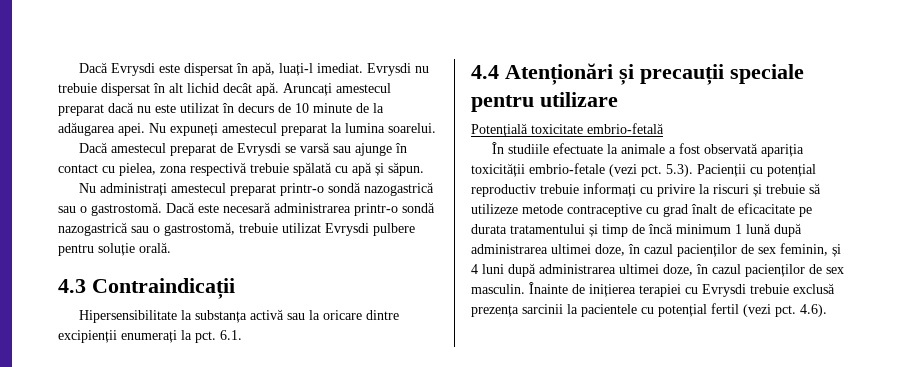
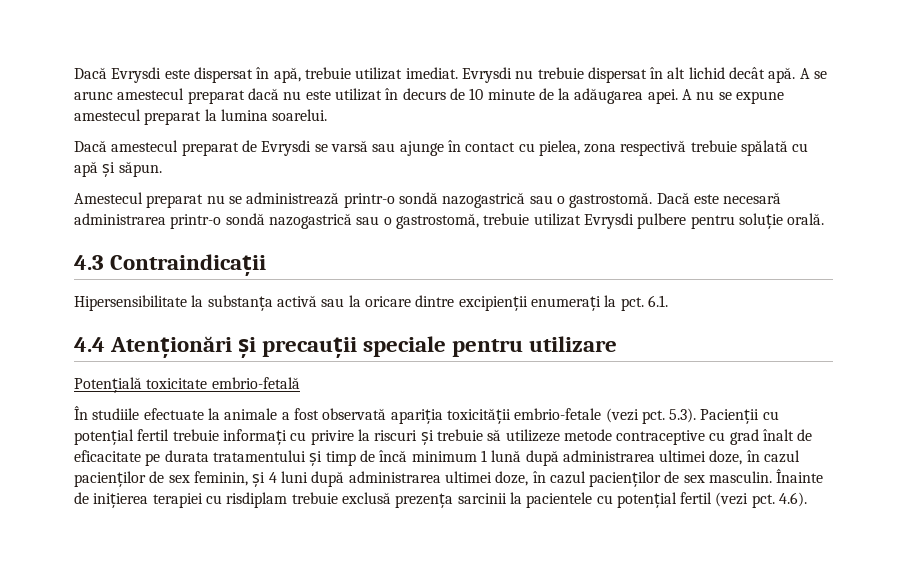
[278,63,313,76] luați-l -> [304,67,403,80] trebuie utilizat
[283,83,332,96] Aruncați -> [799,68,828,79] [74,91,113,100] A se arunc
[149,123,218,136] Nu expuneți -> [682,89,785,104] A nu se expune
[78,183,276,196] Nu administrați amestecul preparat -> [74,192,340,208] Amestecul preparat nu se administrează
[471,184,536,197] reproductiv -> [137,429,170,441] fertil
[702,284,746,297] Evrysdi -> [226,492,288,508] risdiplam

